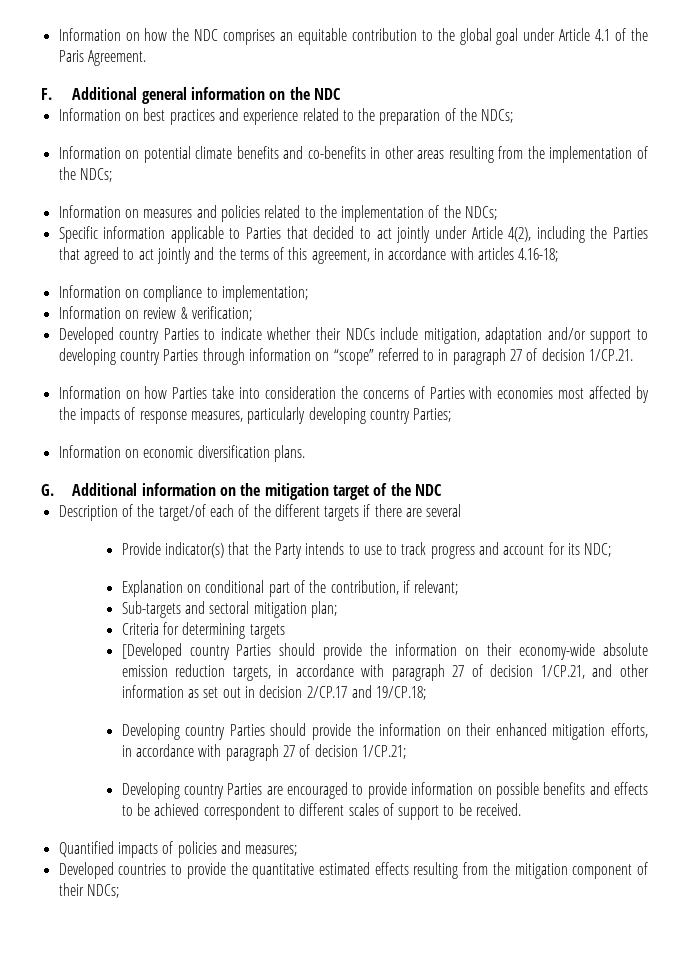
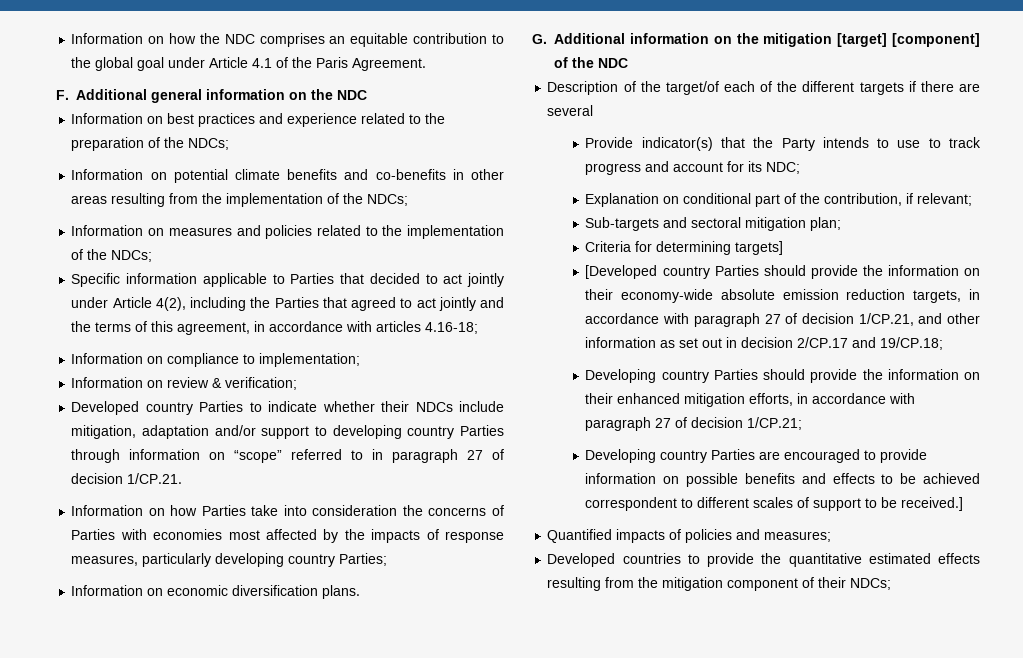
[333,485,370,500] target -> [837,33,980,47] [target] [component]
[249,624,285,639] targets -> [735,241,784,255] targets]
[476,803,522,816] received. -> [901,497,964,511] received.]

